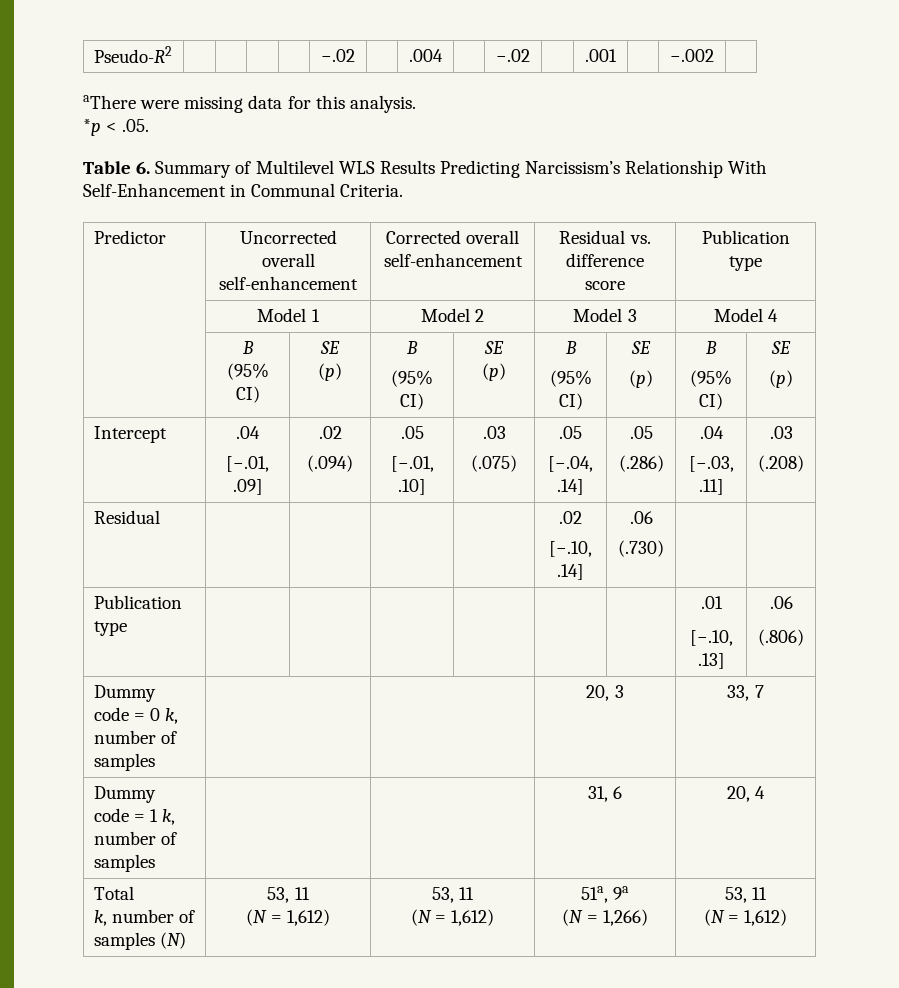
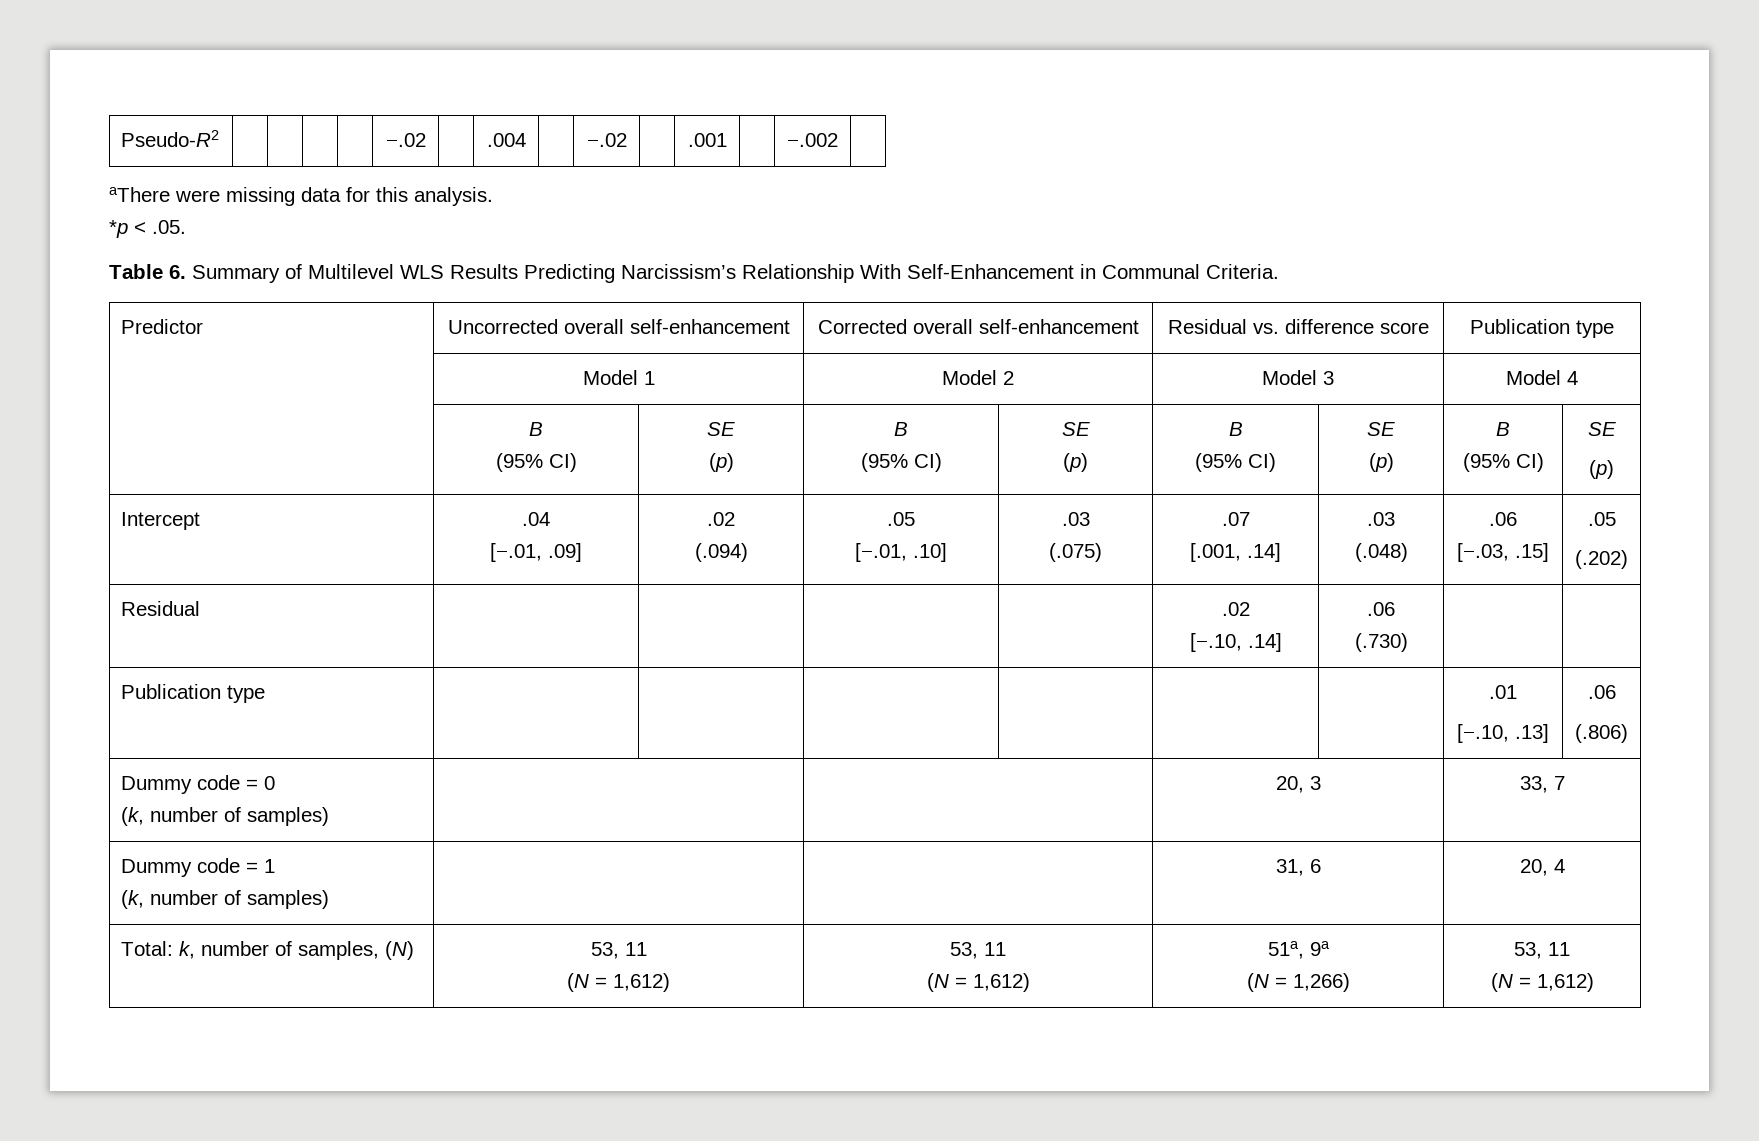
[559,426,582,439] [548,456,593,472] [557,479,584,495] [629,426,653,439] [618,455,664,472] [699,426,724,439] [688,456,734,472] [698,479,724,495] [769,426,793,439] [758,455,804,472] .05 // [−.04, .14] | .05 // (.286) | .04 // [−.03, .11] | .03 // (.208) -> [1221,512,1250,526] [1190,543,1281,562] [1367,512,1395,526] [1354,543,1408,562] [1489,512,1517,526] [1457,543,1549,562] [1587,512,1616,526] [1575,550,1628,569] .07 // [.001, .14] | .03 // (.048) | .06 // [−.03, .15] | .05 // (.202)
[165,708,179,724] [93,730,178,744] [93,753,155,771] k, number of samples -> [121,807,330,826] // (k, number of samples)
[162,809,176,825] [93,831,178,845] [93,854,155,872] k, number of samples -> [121,890,330,909] // (k, number of samples)
[93,886,134,900] [93,909,196,926] [93,932,155,950] Total // k, number of samples -> [121,941,380,960] Total: k, number of samples,

